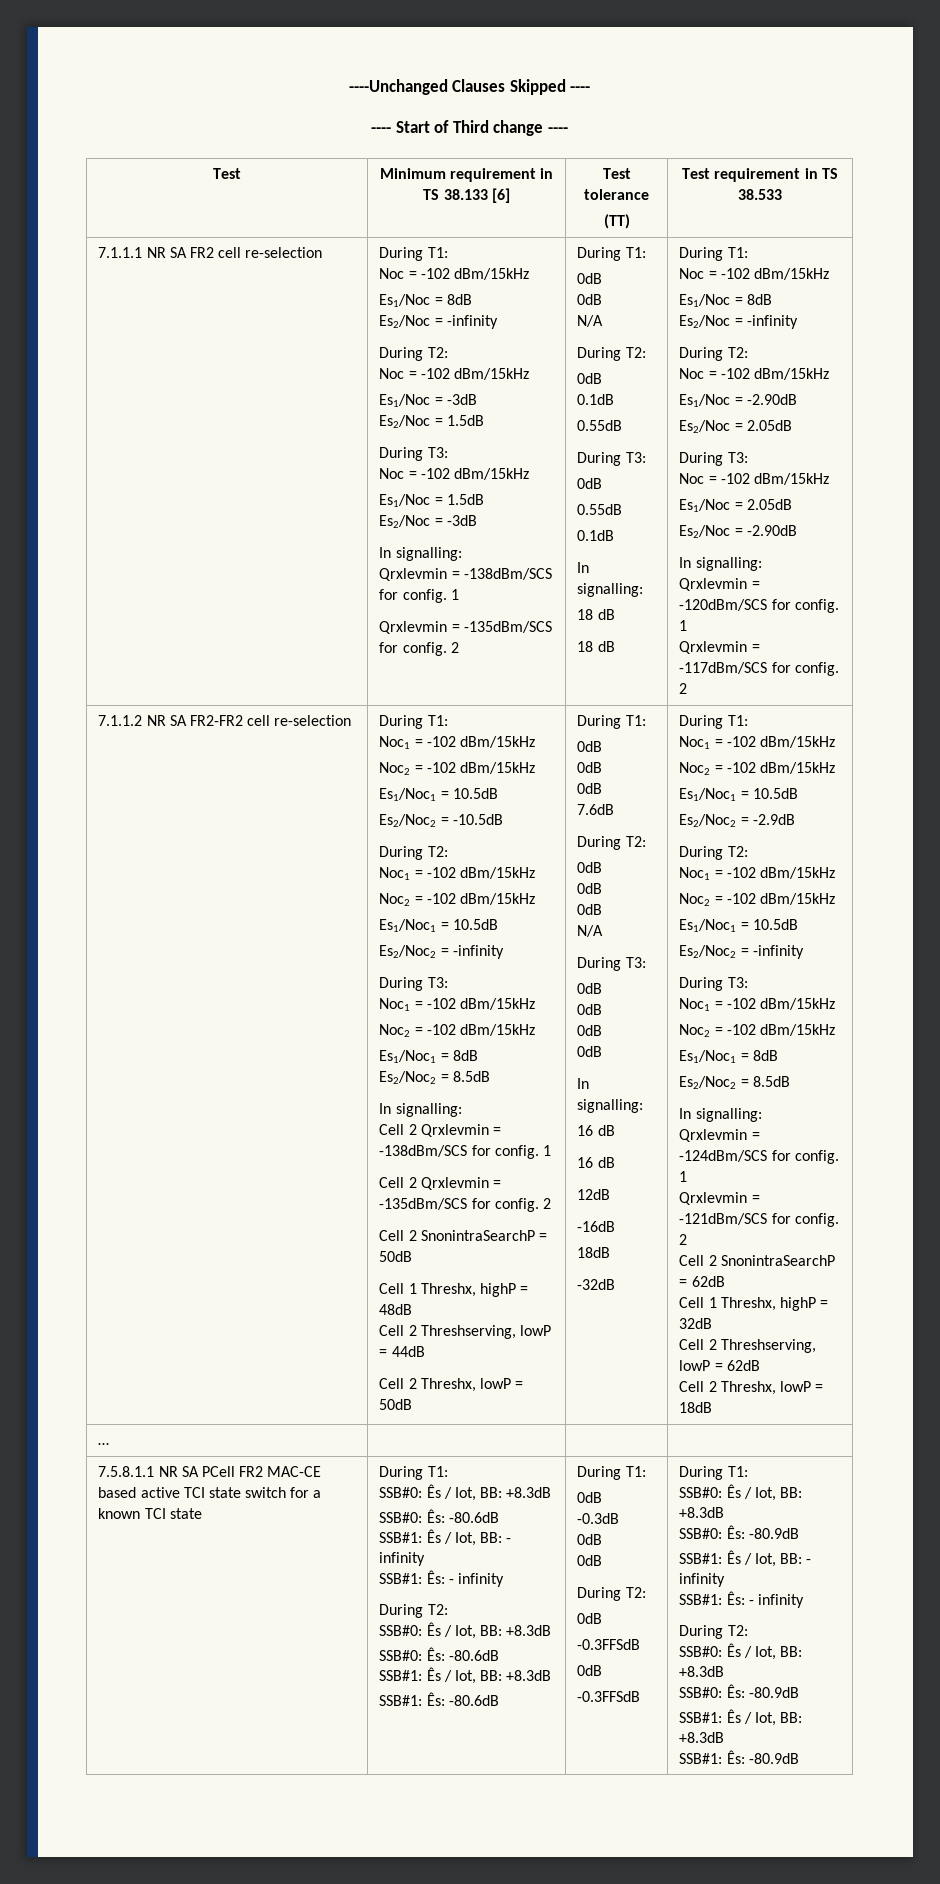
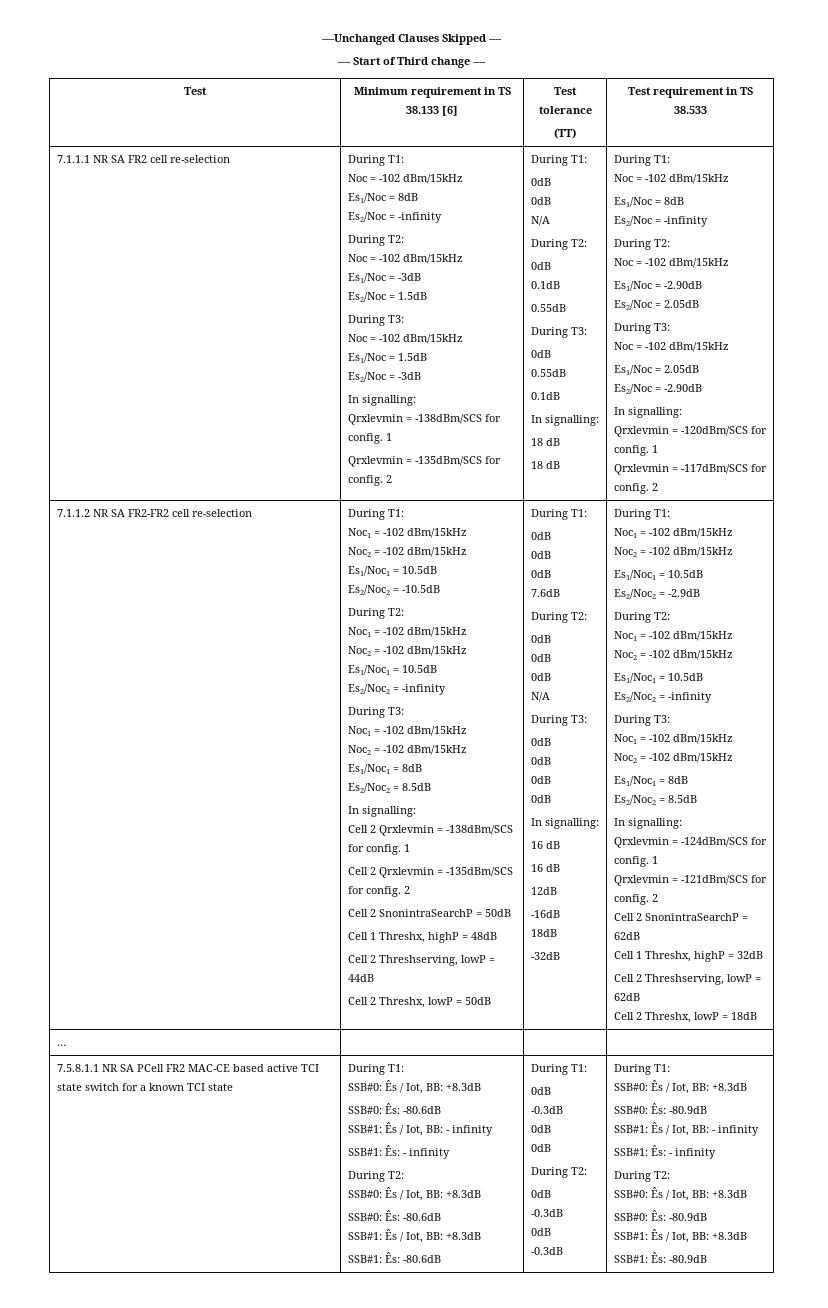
[577,1639,641,1650] [577,1665,603,1676] [577,1691,641,1702] -0.3FFSdB // 0dB // -0.3FFSdB -> [530,1209,563,1217] [530,1228,551,1236] [530,1247,563,1255] -0.3dB // 0dB // -0.3dB

